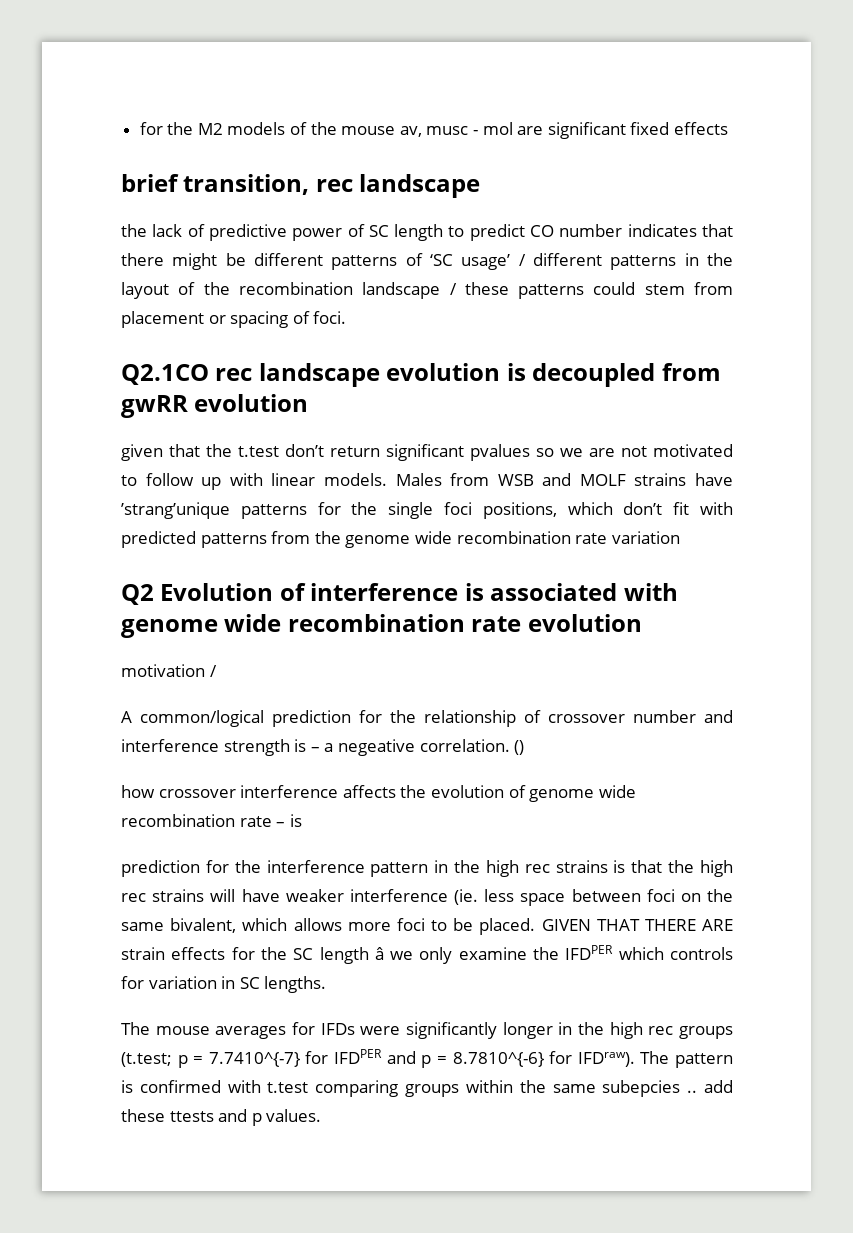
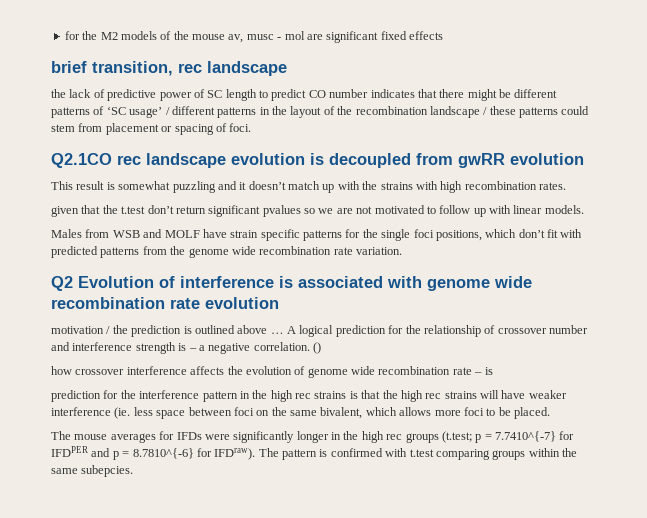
(309, 403) none -> [51,181,566,193] // This result is somewhat puzzling and it doesn’t match up with the strains with high recombination rates.
(387, 479) none -> (584, 209) //
[634,473,733,486] [121,502,230,519] strains have ’strang’unique -> [202,229,300,241] have strain specific
[611,531,680,544] variation -> [356,247,402,255] variation.
[121,710,264,727] // A common/logical -> [112,325,334,337] the prediction is outlined above … A logical
[337,739,415,756] negeative -> [208,343,251,354] negative
[541,919,733,931] [121,945,733,964] [121,976,327,993] GIVEN THAT THERE ARE strain effects for the SC length â we only examine the IFDPER which controls for variation in SC lengths. -> (550, 413) none
[602,1080,733,1097] [121,1109,322,1126] subepcies .. add these ttests and p values. -> [81,465,134,477] subepcies.

